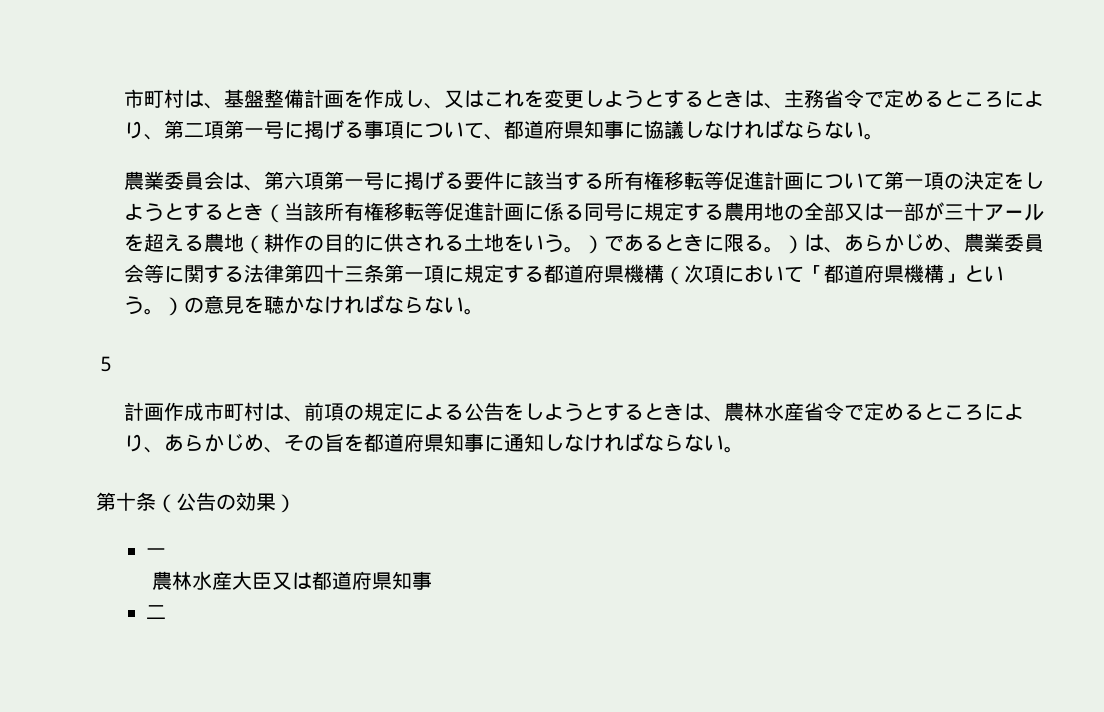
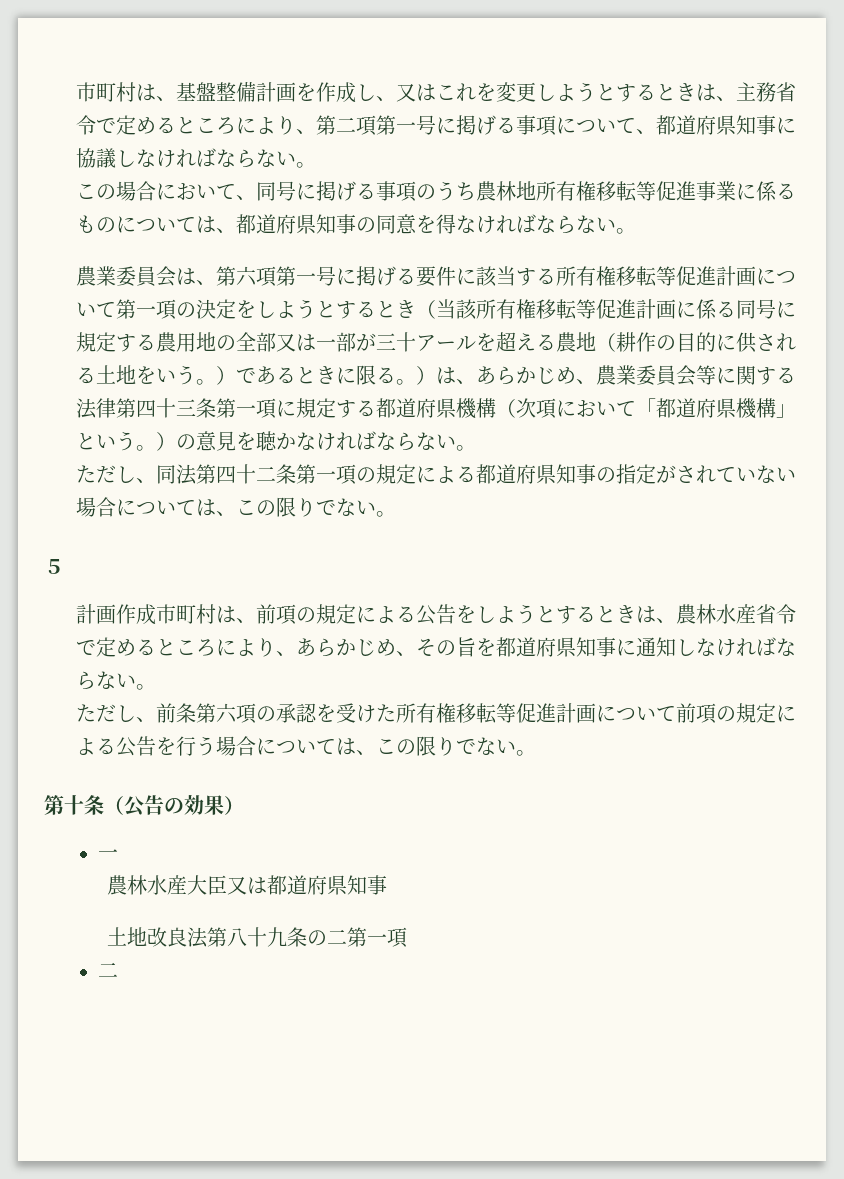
(884, 136) none -> [75,181,796,202] [75,214,636,234] // この場合において、同号に掲げる事項のうち農林地所有権移転等促進事業に係るものについては、都道府県知事の同意を得なければならない。
(484, 311) none -> [75,464,796,485] [75,497,396,517] // ただし、同法第四十二条第一項の規定による都道府県知事の指定がされていない場合については、この限りでない。
(744, 449) none -> [75,703,796,724] [75,736,536,757] // ただし、前条第六項の承認を受けた所有権移転等促進計画について前項の規定による公告を行う場合については、この限りでない。
(432, 580) none -> [107,927,408,948] // 土地改良法第八十九条の二第一項

